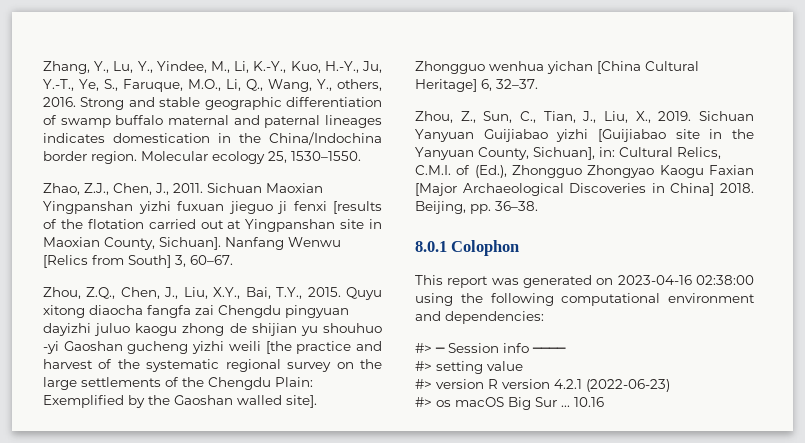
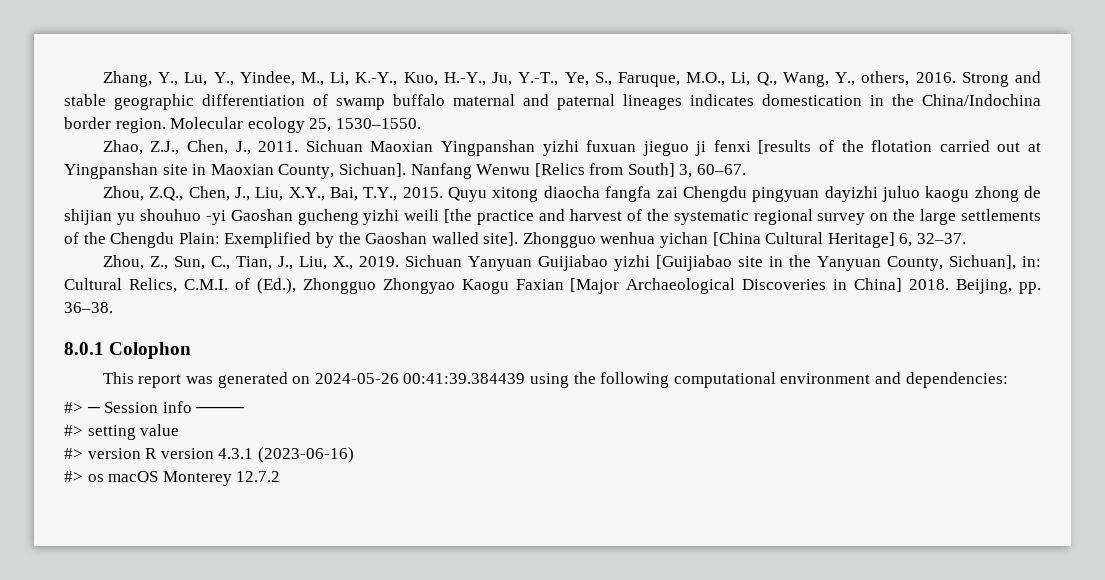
[617,275,754,285] 2023-04-16 02:38:00 -> [314,373,526,384] 2024-05-26 00:41:39.384439
[554,379,670,392] 4.2.1 (2022-06-23) -> [218,447,354,463] 4.3.1 (2023-06-16)
[508,397,604,410] Big Sur ... 10.16 -> [162,471,281,486] Monterey 12.7.2

